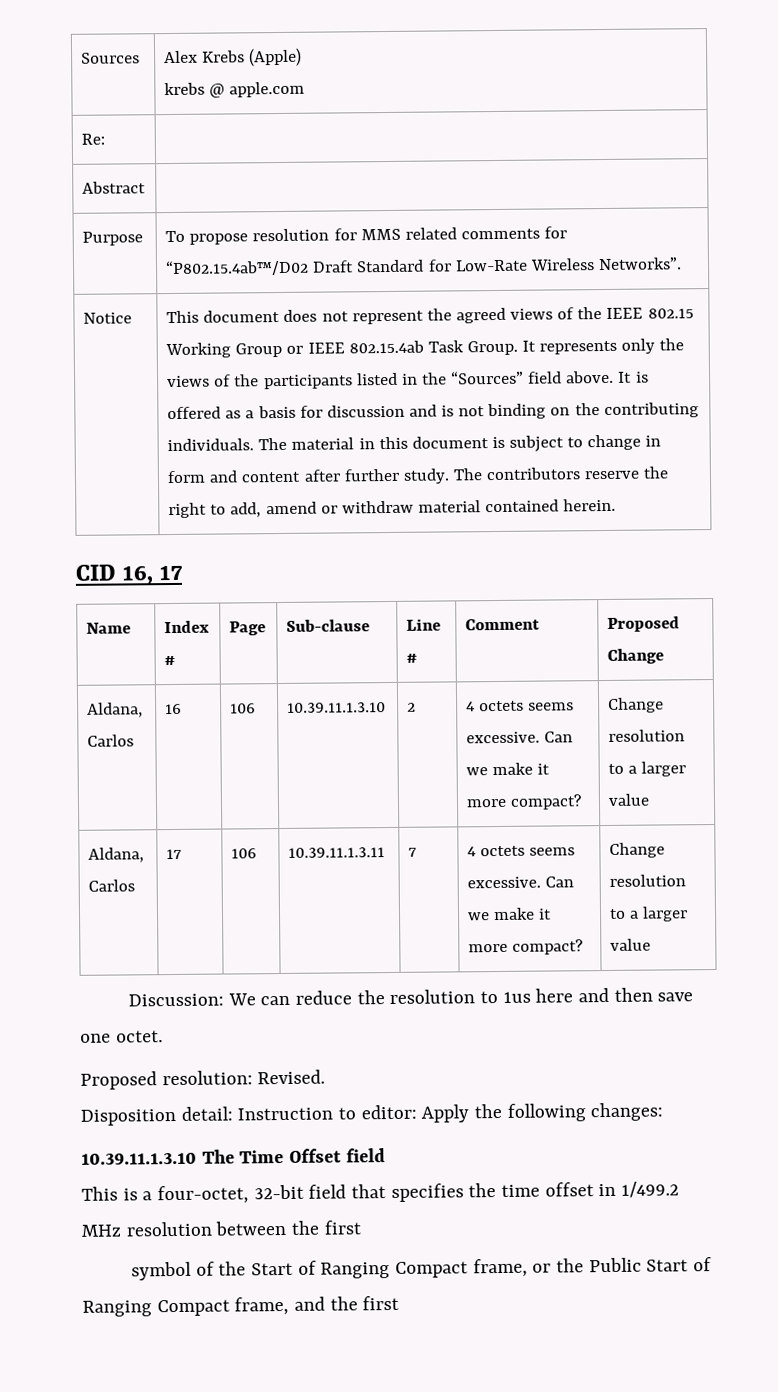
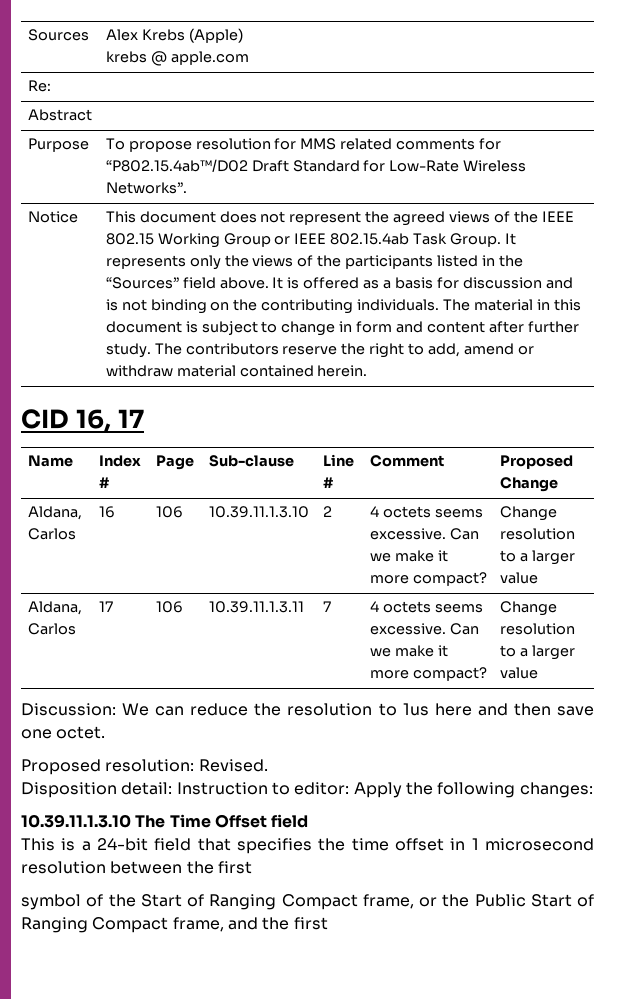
[157,1184,304,1205] four-octet, 32-bit -> [96,838,148,851] 24-bit
[621,1181,680,1198] [81,1224,121,1237] 1/499.2 MHz -> [471,838,594,851] 1 microsecond

